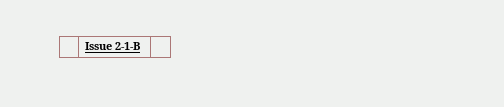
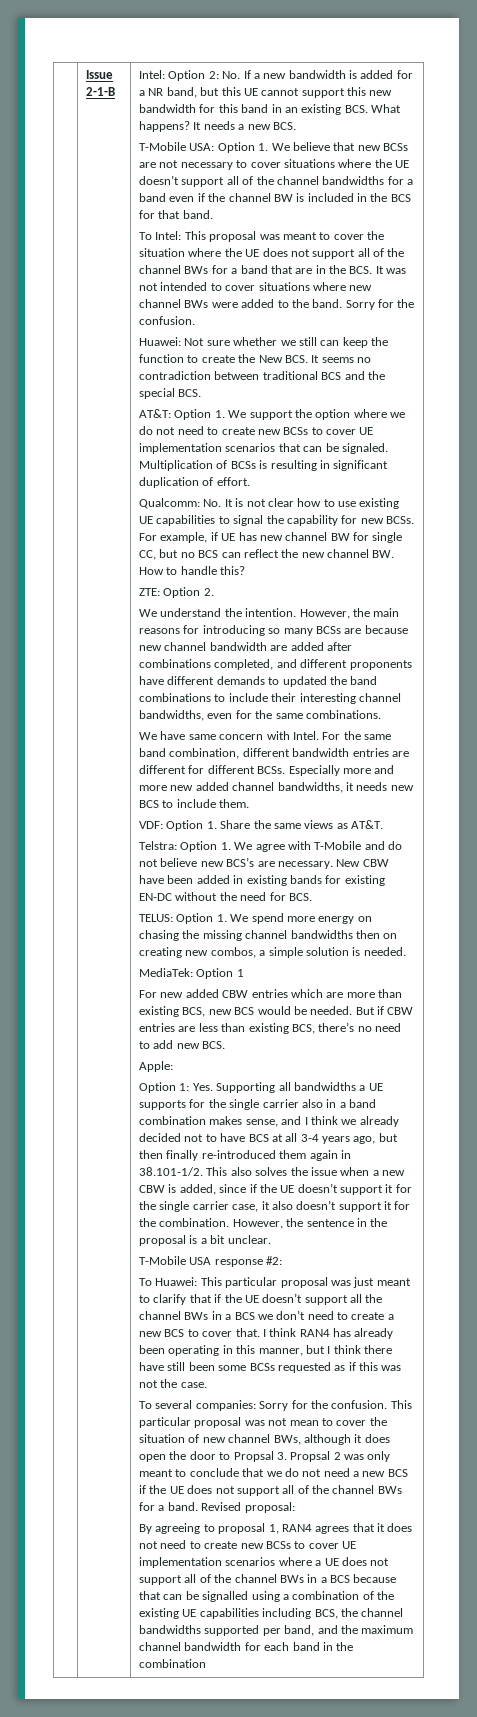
(141, 46) none -> [139,70,413,81] [139,87,393,98] [139,104,402,115] [139,121,296,132] [139,142,409,153] [139,159,410,170] [139,175,414,187] [139,193,411,202] [139,210,213,219] [139,231,385,242] [139,248,405,259] [139,265,407,274] [139,282,373,291] [139,299,415,310] [139,316,196,325] [139,337,389,348] [139,354,372,363] [139,371,385,380] [139,388,202,399] [139,409,406,420] [139,426,374,435] [139,443,388,454] [139,460,389,471] [139,477,250,488] [139,498,400,509] [139,515,415,526] [139,532,403,543] [139,549,395,560] [139,566,246,575] [139,587,214,598] [139,608,400,619] [139,625,408,636] [139,642,352,651] [139,659,412,670] [139,676,378,687] [139,693,401,704] [139,710,381,721] [139,731,392,740] [139,748,409,759] [139,765,395,776] [139,782,414,793] [139,799,250,808] [139,820,384,831] [139,841,403,852] [139,857,389,869] [139,875,385,886] [139,892,312,901] [139,913,372,924] [139,930,398,941] [139,947,406,958] [139,968,244,979] [139,989,403,998] [139,1006,414,1017] [139,1022,402,1034] [139,1040,226,1049] [139,1061,174,1072] [139,1082,383,1093] [139,1099,377,1110] [139,1116,399,1127] [139,1133,398,1144] [139,1150,351,1161] [139,1167,406,1176] [139,1183,412,1195] [139,1200,411,1212] [139,1218,388,1229] [139,1235,271,1246] [139,1256,283,1267] [139,1277,411,1288] [139,1293,383,1305] [139,1310,394,1320] [139,1328,394,1339] [139,1345,393,1356] [139,1362,402,1373] [139,1379,207,1388] [139,1400,412,1411] [139,1417,387,1428] [139,1434,390,1445] [139,1451,391,1462] [139,1468,408,1477] [139,1485,402,1496] [139,1502,295,1513] [139,1523,413,1534] [139,1540,357,1549] [139,1557,390,1568] [139,1574,397,1585] [139,1591,395,1602] [139,1608,404,1619] [139,1625,414,1636] [139,1642,354,1651] [139,1659,207,1668] Intel: Option 2: No. If a new bandwidth is added for a NR band, but this UE cannot support this new bandwidth for this band in an existing BCS. What happens? It needs a new BCS. // T-Mobile USA: Option 1. We believe that new BCSs are not necessary to cover situations where the UE doesn’t support all of the channel bandwidths for a band even if the channel BW is included in the BCS for that band. // To Intel: This proposal was meant to cover the situation where the UE does not support all of the channel BWs for a band that are in the BCS. It was not intended to cover situations where new channel BWs were added to the band. Sorry for the confusion. // Huawei: Not sure whether we still can keep the function to create the New BCS. It seems no contradiction between traditional BCS and the special BCS. // AT&T: Option 1. We support the option where we do not need to create new BCSs to cover UE implementation scenarios that can be signaled. Multiplication of BCSs is resulting in significant duplication of effort. // Qualcomm: No. It is not clear how to use existing UE capabilities to signal the capability for new BCSs. For example, if UE has new channel BW for single CC, but no BCS can reflect the new channel BW. How to handle this? // ZTE: Option 2. // We understand the intention. However, the main reasons for introducing so many BCSs are because new channel bandwidth are added after combinations completed, and different proponents have different demands to updated the band combinations to include their interesting channel bandwidths, even for the same combinations. // We have same concern with Intel. For the same band combination, different bandwidth entries are different for different BCSs. Especially more and more new added channel bandwidths, it needs new BCS to include them. // VDF: Option 1. Share the same views as AT&T. // Telstra: Option 1. We agree with T-Mobile and do not believe new BCS’s are necessary. New CBW have been added in existing bands for existing EN-DC without the need for BCS. // TELUS: Option 1. We spend more energy on chasing the missing channel bandwidths then on creating new combos, a simple solution is needed. // MediaTek: Option 1 // For new added CBW entries which are more than existing BCS, new BCS would be needed. But if CBW entries are less than existing BCS, there’s no need to add new BCS. // Apple: // Option 1: Yes. Supporting all bandwidths a UE supports for the single carrier also in a band combination makes sense, and I think we already decided not to have BCS at all 3-4 years ago, but then finally re-introduced them again in 38.101-1/2. This also solves the issue when a new CBW is added, since if the UE doesn’t support it for the single carrier case, it also doesn’t support it for the combination. However, the sentence in the proposal is a bit unclear. // T-Mobile USA response #2: // To Huawei: This particular proposal was just meant to clarify that if the UE doesn’t support all the channel BWs in a BCS we don’t need to create a new BCS to cover that. I think RAN4 has already been operating in this manner, but I think there have still been some BCSs requested as if this was not the case. // To several companies: Sorry for the confusion. This particular proposal was not mean to cover the situation of new channel BWs, although it does open the door to Propsal 3. Propsal 2 was only meant to conclude that we do not need a new BCS if the UE does not support all of the channel BWs for a band. Revised proposal: // By agreeing to proposal 1, RAN4 agrees that it does not need to create new BCSs to cover UE implementation scenarios where a UE does not support all of the channel BWs in a BCS because that can be signalled using a combination of the existing UE capabilities including BCS, the channel bandwidths supported per band, and the maximum channel bandwidth for each band in the combination

